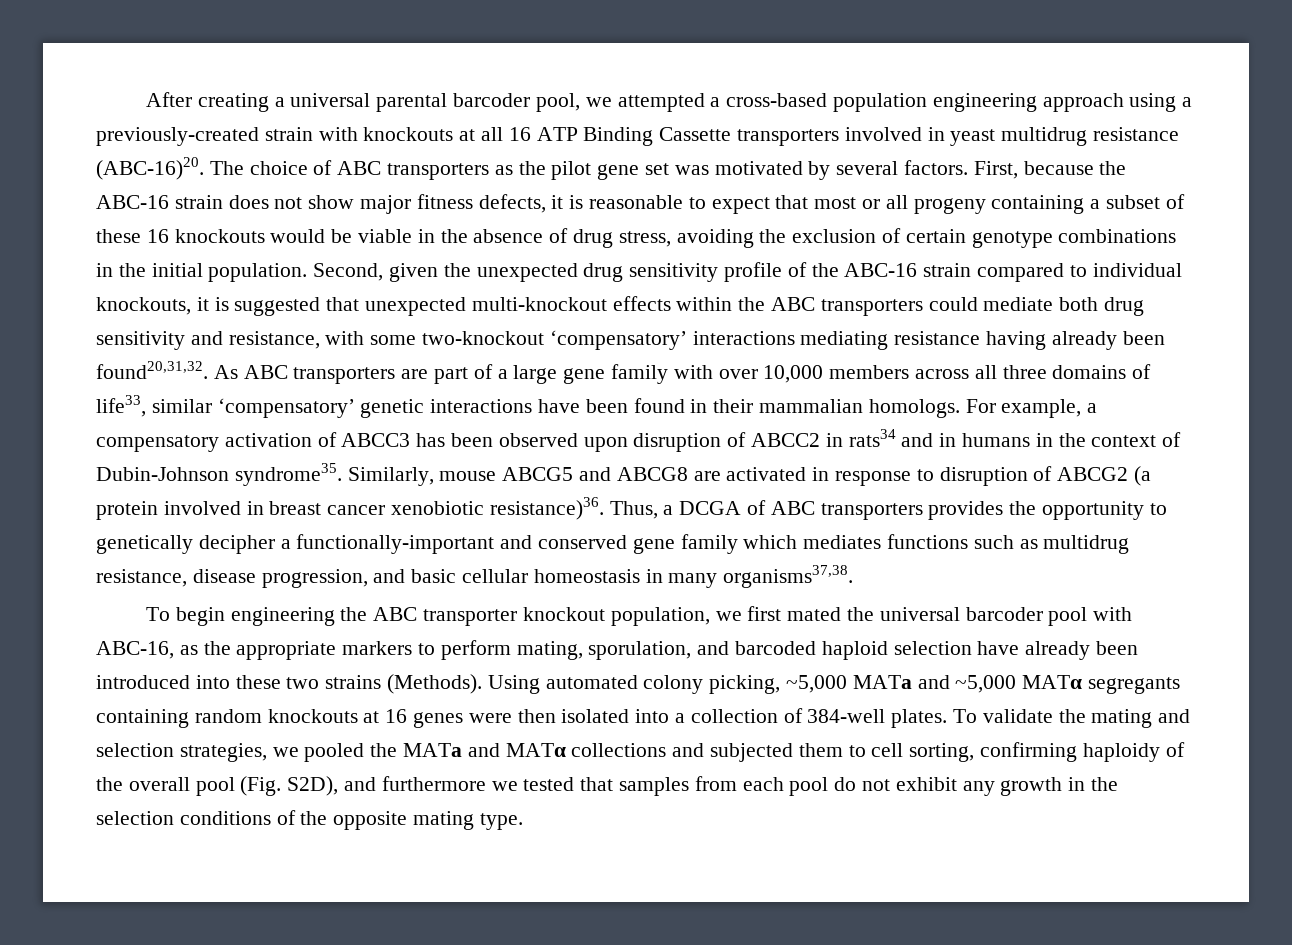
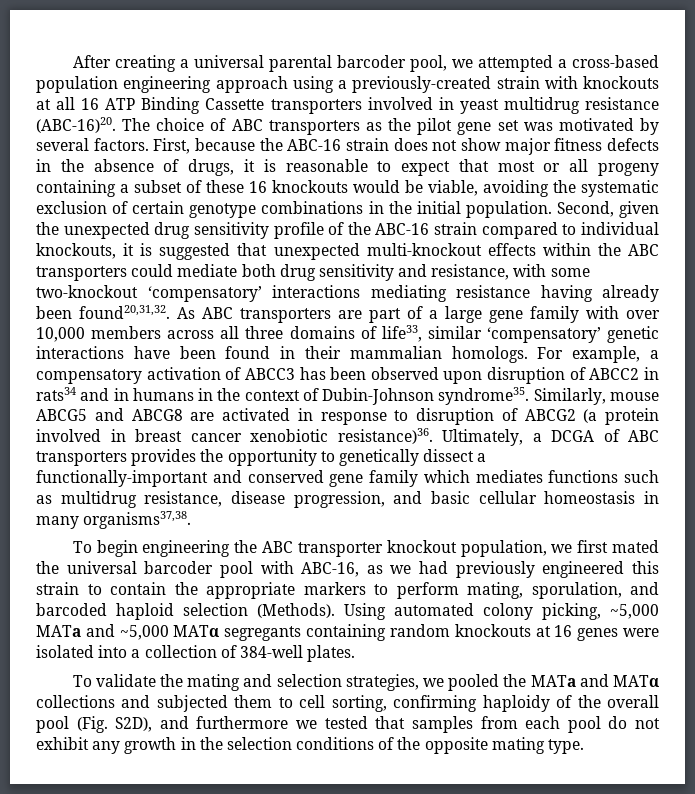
[478,194,546,213] defects, -> [607,138,659,151] [36,159,235,176] defects in the absence of drugs,
[358,228,671,248] viable in the absence of drug stress, -> [428,180,478,196] viable,
(787, 236) none -> [581,180,659,197] systematic
[609,501,658,519] Thus, -> [442,429,523,446] Ultimately,
[198,535,275,554] decipher -> [423,449,475,462] dissect
(198, 650) none -> [390,561,659,578] [36,582,166,595] we had previously engineered this strain to contain
[977,641,1139,660] [96,675,382,689] have already been introduced into these two strains -> (248, 609) none
[517,709,556,723] then -> (659, 632) none
(948, 718) none -> (356, 653) //

